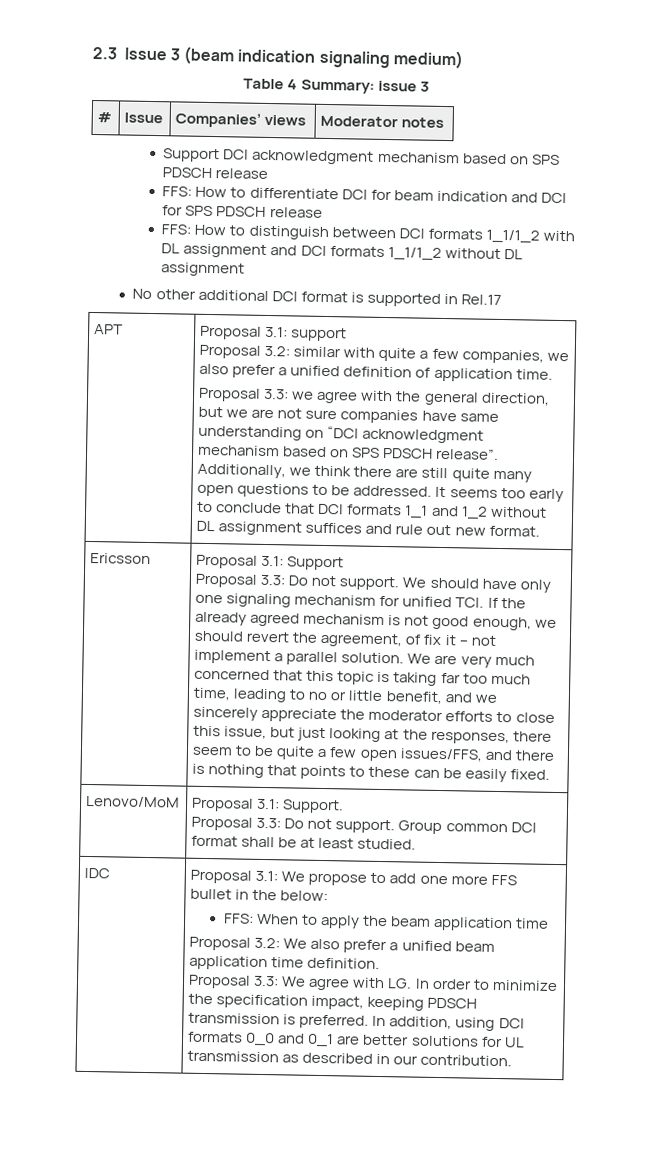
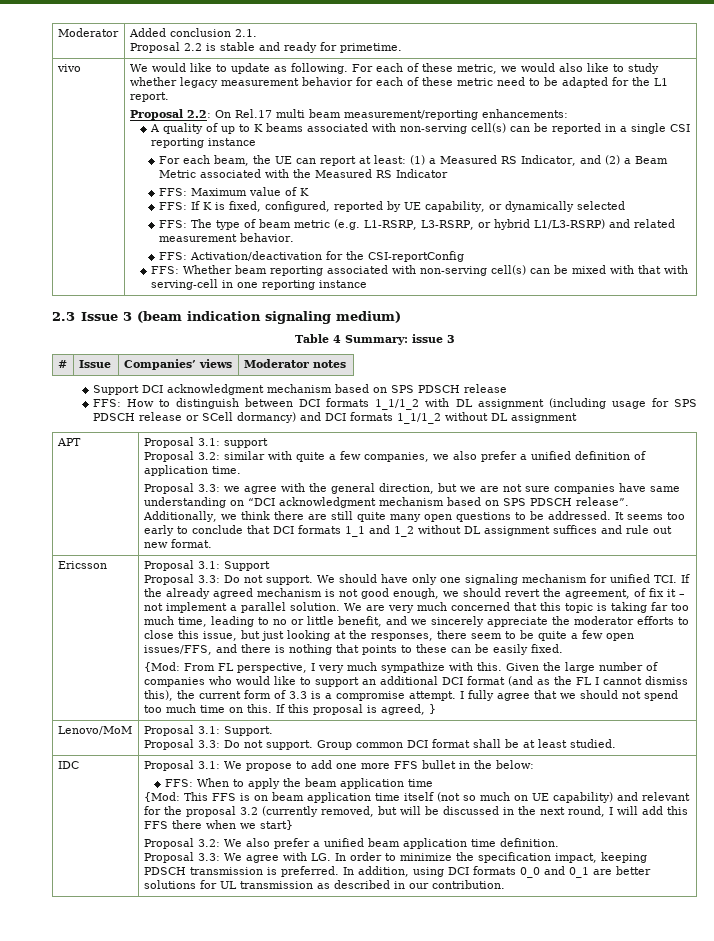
(92, 53) none -> [57,28,119,37] [128,28,257,37] [129,42,402,53] [56,64,81,72] [129,63,659,74] [129,77,668,88] [129,92,169,102] [129,109,568,120] [149,123,690,134] [150,138,256,148] [159,155,669,166] [159,169,449,178] [159,187,310,196] [159,201,626,212] [159,219,676,230] [159,233,295,242] [159,251,465,262] [150,265,688,276] [150,279,367,290] Moderator | Added conclusion 2.1. // Proposal 2.2 is stable and ready for primetime. // vivo | We would like to update as following. For each of these metric, we would also like to study whether legacy measurement behavior for each of these metric need to be adapted for the L1 report. // Proposal 2.2: On Rel.17 multi beam measurement/reporting enhancements: // A quality of up to K beams associated with non-serving cell(s) can be reported in a single CSI reporting instance // For each beam, the UE can report at least: (1) a Measured RS Indicator, and (2) a Beam Metric associated with the Measured RS Indicator // FFS: Maximum value of K // FFS: If K is fixed, configured, reported by UE capability, or dynamically selected // FFS: The type of beam metric (e.g. L1-RSRP, L3-RSRP, or hybrid L1/L3-RSRP) and related measurement behavior. // FFS: Activation/deactivation for the CSI-reportConfig // FFS: Whether beam reporting associated with non-serving cell(s) can be mixed with that with serving-cell in one reporting instance //
[162,186,567,204] [162,205,323,218] // FFS: How to differentiate DCI for beam indication and DCI for SPS PDSCH release -> (507, 388) none
(268, 250) none -> [548,398,697,409] [92,412,296,423] (including usage for SPS PDSCH release or SCell dormancy)
[132,288,502,307] // No other additional DCI format is supported in Rel.17 -> (577, 418) none
(550, 774) none -> [143,662,658,673] [143,676,688,687] [143,690,678,701] [143,704,436,715] // {Mod: From FL perspective, I very much sympathize with this. Given the large number of companies who would like to support an additional DCI format (and as the FL I cannot dismiss this), the current form of 3.3 is a compromise attempt. I fully agree that we should not spend too much time on this. If this proposal is agreed, }
(549, 923) none -> [143,792,690,803] [143,806,688,817] [143,820,293,830] // {Mod: This FFS is on beam application time itself (not so much on UE capability) and relevant for the proposal 3.2 (currently removed, but will be discussed in the next round, I will add this FFS there when we start}

